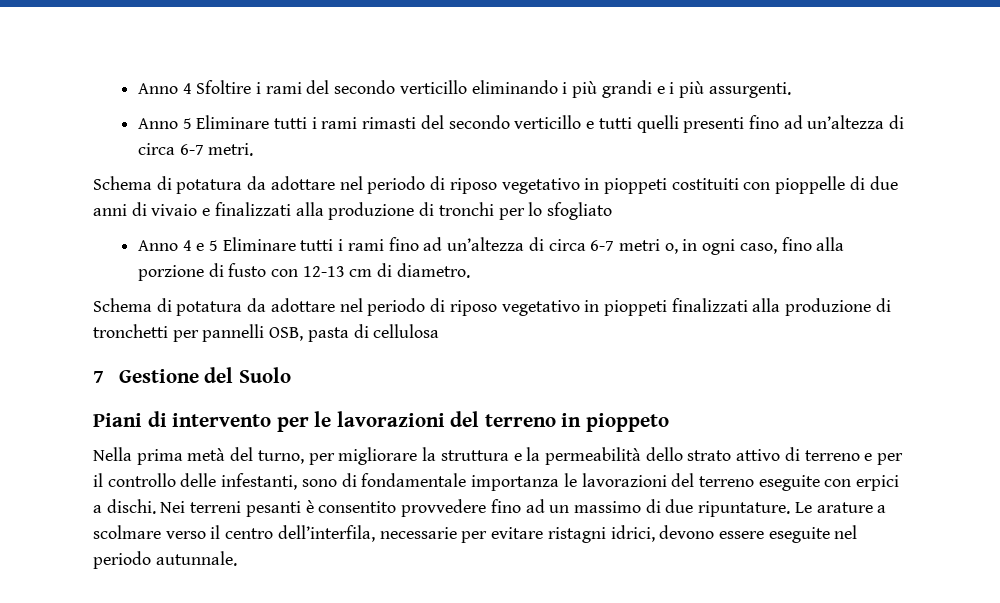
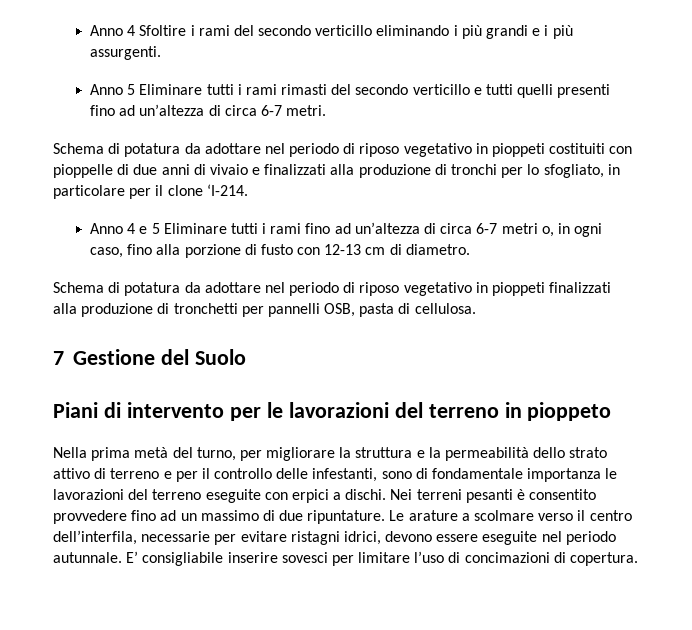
[546,202,612,220] sfogliato -> [543,164,620,178] [53,184,248,199] sfogliato, in particolare per il clone ‘I-214.
[373,324,440,338] cellulosa -> [414,303,476,314] cellulosa.
(237, 558) none -> [126,551,639,566] E’ consigliabile inserire sovesci per limitare l’uso di concimazioni di copertura.

